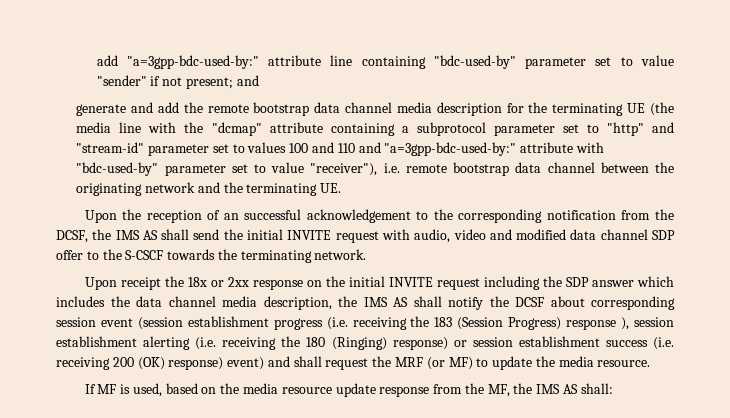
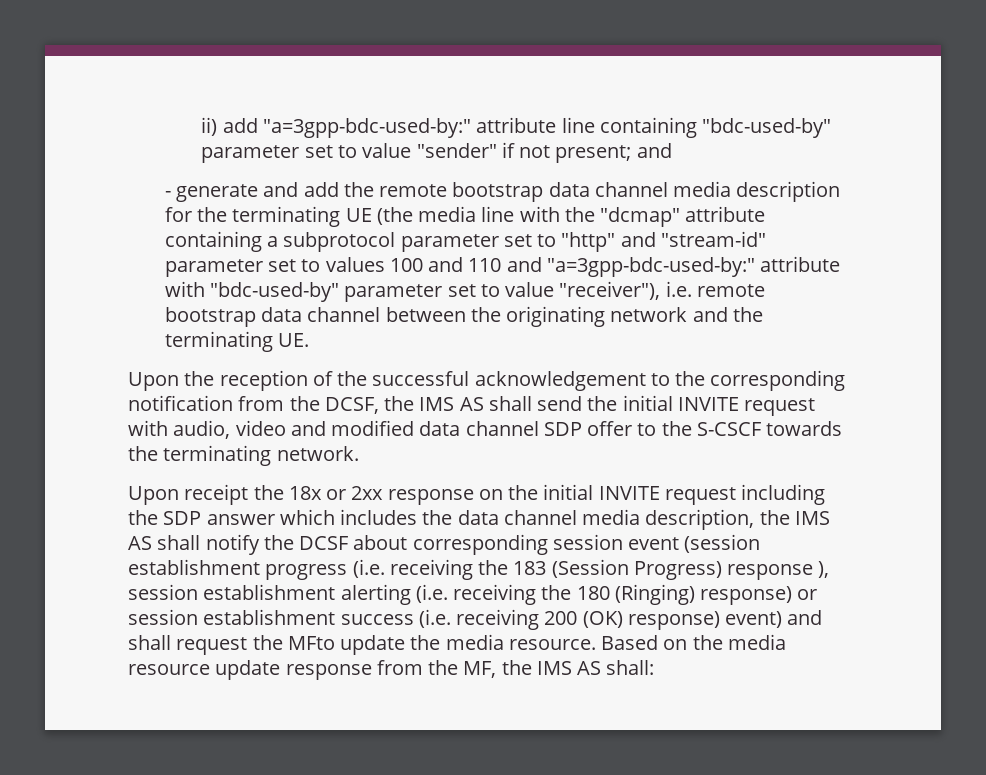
(96, 60) none -> [201,117,218,136] ii)
(259, 80) none -> [164,191,171,197] -
[223,213,239,220] an -> [337,371,368,386] the
[395,357,489,370] MRF (or MF) to -> [287,636,335,650] MFto
[84,383,198,397] // If MF is used, based -> [601,635,659,650] Based

